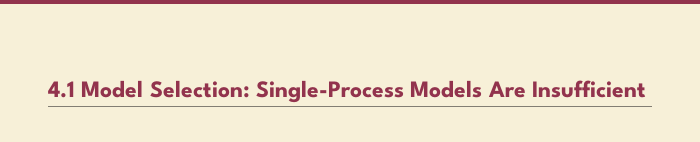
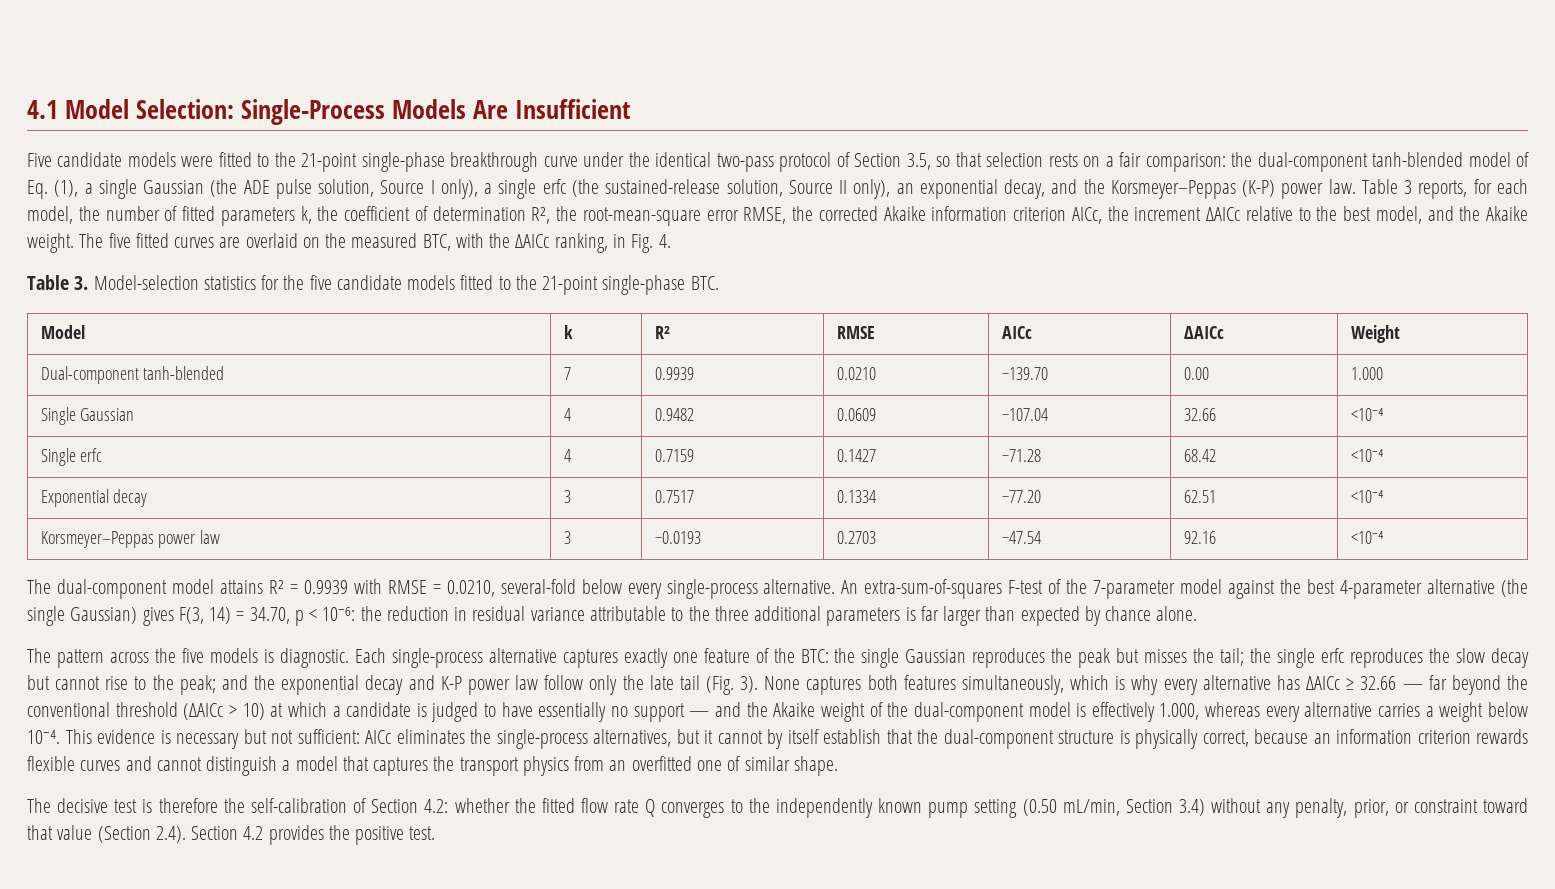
(647, 89) none -> [27,152,1530,172] [27,179,1528,199] [27,206,1528,226] [27,233,671,253] [27,275,719,295] [40,325,85,339] [563,325,573,339] [654,326,670,339] [836,326,875,339] [1001,326,1032,339] [1183,326,1224,339] [1350,325,1400,343] [40,366,225,384] [563,367,571,380] [654,367,694,380] [836,367,876,380] [1001,367,1048,380] [1183,367,1209,380] [1350,367,1383,380] [40,407,135,425] [563,408,571,421] [654,408,694,421] [836,408,876,421] [1001,408,1048,421] [1183,408,1216,421] [1350,408,1384,421] [40,448,103,466] [563,449,571,462] [654,449,694,462] [836,449,876,462] [1001,449,1041,462] [1183,449,1216,462] [1350,449,1384,462] [40,489,148,507] [563,490,571,503] [654,490,694,503] [836,490,876,503] [1001,490,1041,503] [1183,490,1216,503] [1350,490,1384,503] [40,530,220,548] [563,531,571,544] [654,531,701,544] [836,531,876,544] [1001,531,1041,544] [1183,531,1216,544] [1350,531,1384,544] [27,579,1529,599] [27,606,1198,626] [27,648,1530,668] [27,675,1529,695] [27,702,1529,722] [27,729,1528,749] [27,756,838,776] [27,798,1529,818] [27,825,436,845] // Five candidate models were fitted to the 21-point single-phase breakthrough curve under the identical two-pass protocol of Section 3.5, so that selection rests on a fair comparison: the dual-component tanh-blended model of Eq. (1), a single Gaussian (the ADE pulse solution, Source I only), a single erfc (the sustained-release solution, Source II only), an exponential decay, and the Korsmeyer–Peppas (K-P) power law. Table 3 reports, for each model, the number of fitted parameters k, the coefficient of determination R², the root-mean-square error RMSE, the corrected Akaike information criterion AICc, the increment ΔAICc relative to the best model, and the Akaike weight. The five fitted curves are overlaid on the measured BTC, with the ΔAICc ranking, in Fig. 4. // Table 3. Model-selection statistics for the five candidate models fitted to the 21-point single-phase BTC. // Model | k | R² | RMSE | AICc | ΔAICc | Weight // Dual-component tanh-blended | 7 | 0.9939 | 0.0210 | −139.70 | 0.00 | 1.000 // Single Gaussian | 4 | 0.9482 | 0.0609 | −107.04 | 32.66 | <10⁻⁴ // Single erfc | 4 | 0.7159 | 0.1427 | −71.28 | 68.42 | <10⁻⁴ // Exponential decay | 3 | 0.7517 | 0.1334 | −77.20 | 62.51 | <10⁻⁴ // Korsmeyer–Peppas power law | 3 | −0.0193 | 0.2703 | −47.54 | 92.16 | <10⁻⁴ // The dual-component model attains R² = 0.9939 with RMSE = 0.0210, several-fold below every single-process alternative. An extra-sum-of-squares F-test of the 7-parameter model against the best 4-parameter alternative (the single Gaussian) gives F(3, 14) = 34.70, p < 10⁻⁶: the reduction in residual variance attributable to the three additional parameters is far larger than expected by chance alone. // The pattern across the five models is diagnostic. Each single-process alternative captures exactly one feature of the BTC: the single Gaussian reproduces the peak but misses the tail; the single erfc reproduces the slow decay but cannot rise to the peak; and the exponential decay and K-P power law follow only the late tail (Fig. 3). None captures both features simultaneously, which is why every alternative has ΔAICc ≥ 32.66 — far beyond the conventional threshold (ΔAICc > 10) at which a candidate is judged to have essentially no support — and the Akaike weight of the dual-component model is effectively 1.000, whereas every alternative carries a weight below 10⁻⁴. This evidence is necessary but not sufficient: AICc eliminates the single-process alternatives, but it cannot by itself establish that the dual-component structure is physically correct, because an information criterion rewards flexible curves and cannot distinguish a model that captures the transport physics from an overfitted one of similar shape. // The decisive test is therefore the self-calibration of Section 4.2: whether the fitted flow rate Q converges to the independently known pump setting (0.50 mL/min, Section 3.4) without any penalty, prior, or constraint toward that value (Section 2.4). Section 4.2 provides the positive test.

